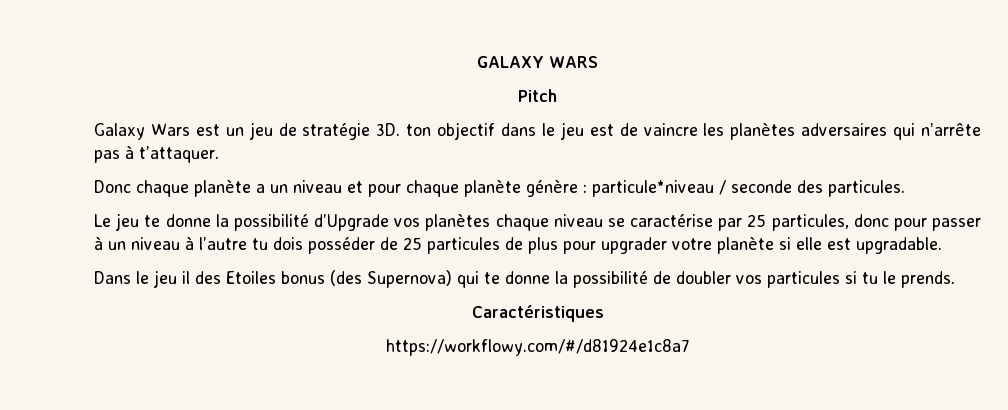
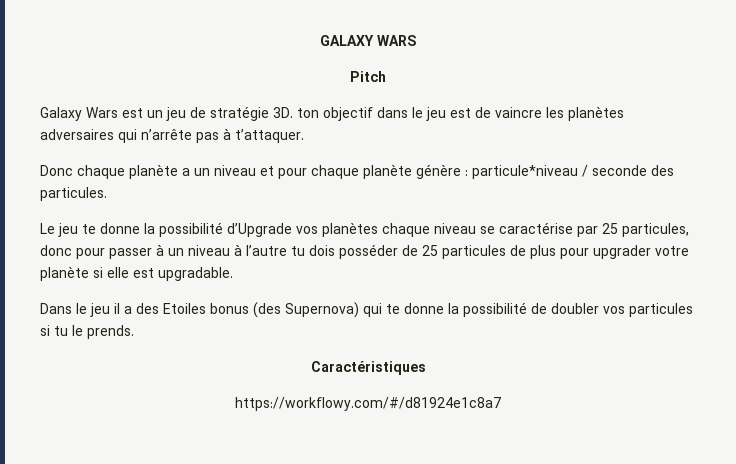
(190, 277) none -> [124,306,132,314] a

